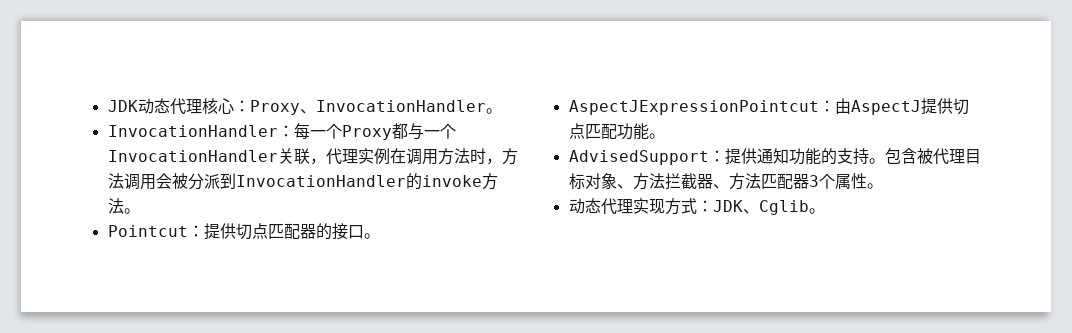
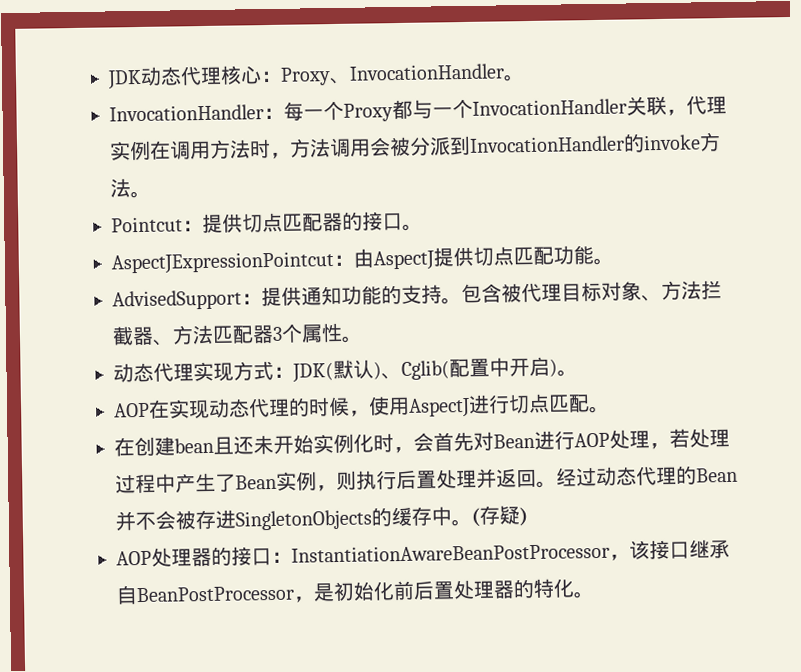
[712,200,809,215] JDK、Cglib -> [292,356,578,383] [114,393,610,420] [114,428,730,457] [115,465,738,494] [115,505,528,532] [116,539,730,567] [116,578,575,605] JDK(默认)、Cglib(配置中开启)。 // AOP在实现动态代理的时候，使用AspectJ进行切点匹配。 // 在创建bean且还未开始实例化时，会首先对Bean进行AOP处理，若处理过程中产生了Bean实例，则执行后置处理并返回。经过动态代理的Bean并不会被存进SingletonObjects的缓存中。(存疑) // AOP处理器的接口：InstantiationAwareBeanPostProcessor，该接口继承自BeanPostProcessor，是初始化前后置处理器的特化

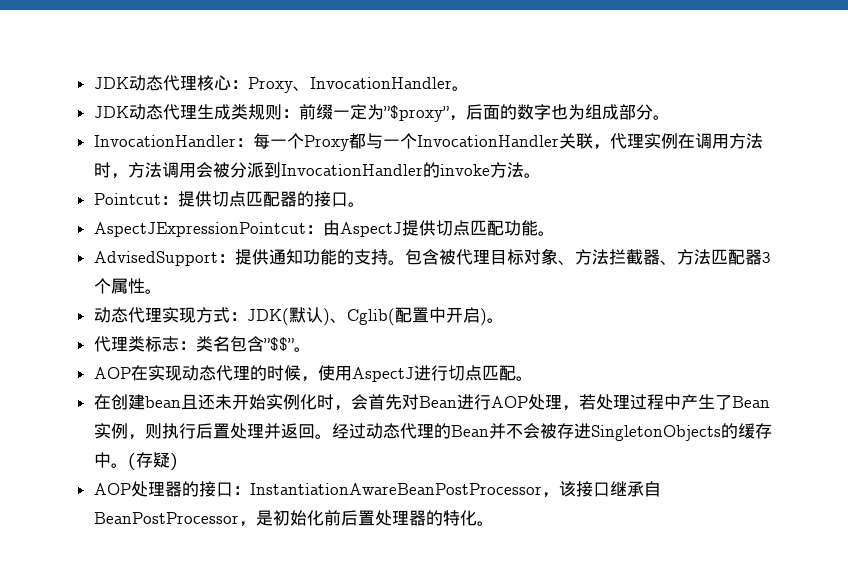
(525, 78) none -> [93,104,670,122] // JDK动态代理生成类规则：前缀一定为”$proxy”，后面的数字也为组成部分。
(578, 373) none -> [93,336,311,352] // 代理类标志：类名包含”$$”。

